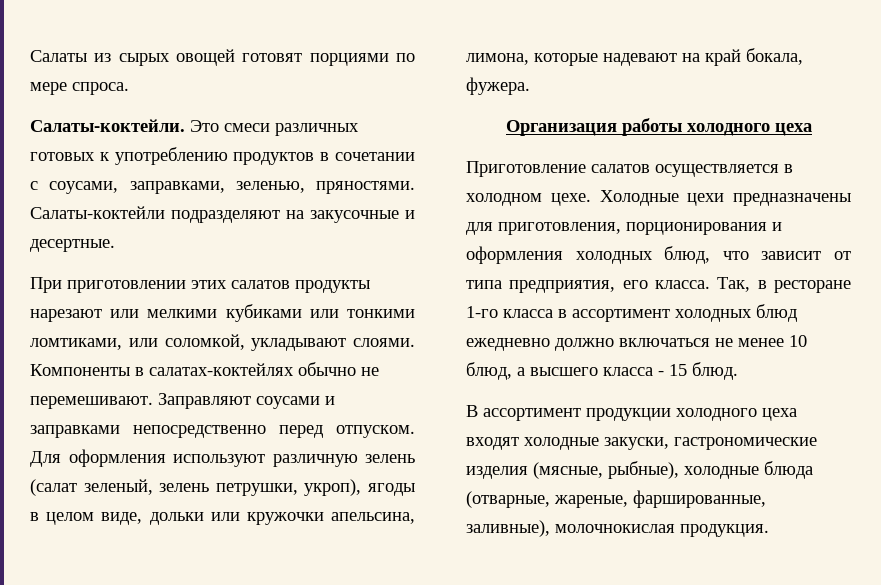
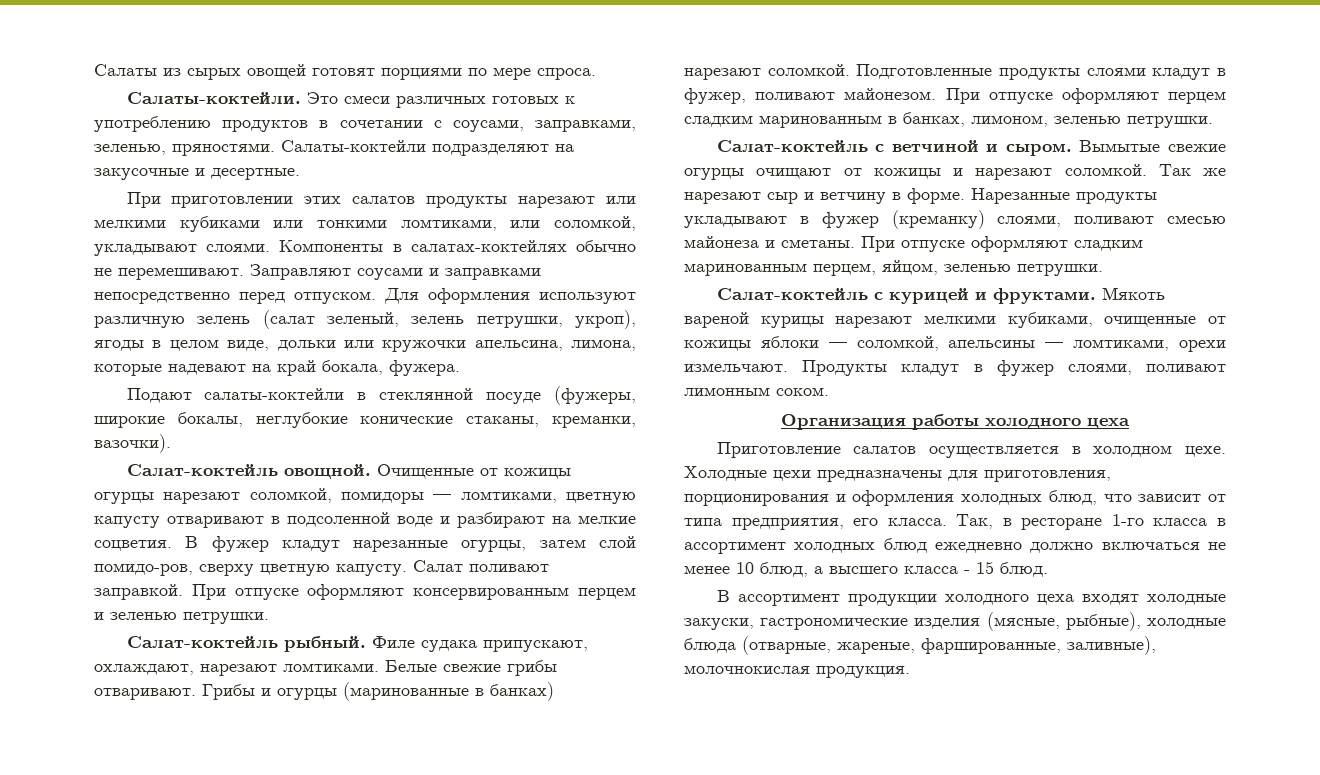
(530, 86) none -> [126,386,636,405] [94,412,636,428] [94,434,171,453] [126,464,571,479] [94,488,636,504] [94,512,636,528] [94,536,636,552] [94,560,549,576] [94,584,636,600] [94,612,269,624] [126,636,588,652] [94,660,557,676] [94,682,554,701] [684,64,1226,80] [684,88,1226,104] [684,112,1213,128] [716,140,1226,156] [684,164,1226,180] [684,188,1157,204] [684,210,1226,229] [684,236,1143,252] [684,260,1103,276] [716,287,1165,304] [684,312,1226,328] [684,336,1226,352] [684,360,1226,376] [684,387,829,396] // Подают салаты-коктейли в стеклянной посуде (фужеры, широкие бокалы, неглубокие конические стаканы, креманки, вазочки). // Салат-коктейль овощной. Очищенные от кожицы огурцы нарезают соломкой, помидоры — ломтиками, цветную капусту отваривают в подсоленной воде и разбирают на мелкие соцветия. В фужер кладут нарезанные огурцы, затем слой помидо-ров, сверху цветную капусту. Салат поливают заправкой. При отпуске оформляют консервированным перцем и зеленью петрушки. // Салат-коктейль рыбный. Филе судака припускают, охлаждают, нарезают ломтиками. Белые свежие грибы отваривают. Грибы и огурцы (маринованные в банках) нарезают соломкой. Подготовленные продукты слоями кладут в фужер, поливают майонезом. При отпуске оформляют перцем сладким маринованным в банках, лимоном, зеленью петрушки. // Салат-коктейль с ветчиной и сыром. Вымытые свежие огурцы очищают от кожицы и нарезают соломкой. Так же нарезают сыр и ветчину в форме. Нарезанные продукты укладывают в фужер (креманку) слоями, поливают смесью майонеза и сметаны. При отпуске оформляют сладким маринованным перцем, яйцом, зеленью петрушки. // Салат-коктейль с курицей и фруктами. Мякоть вареной курицы нарезают мелкими кубиками, очищенные от кожицы яблоки — соломкой, апельсины — ломтиками, орехи измельчают. Продукты кладут в фужер слоями, поливают лимонным соком.

